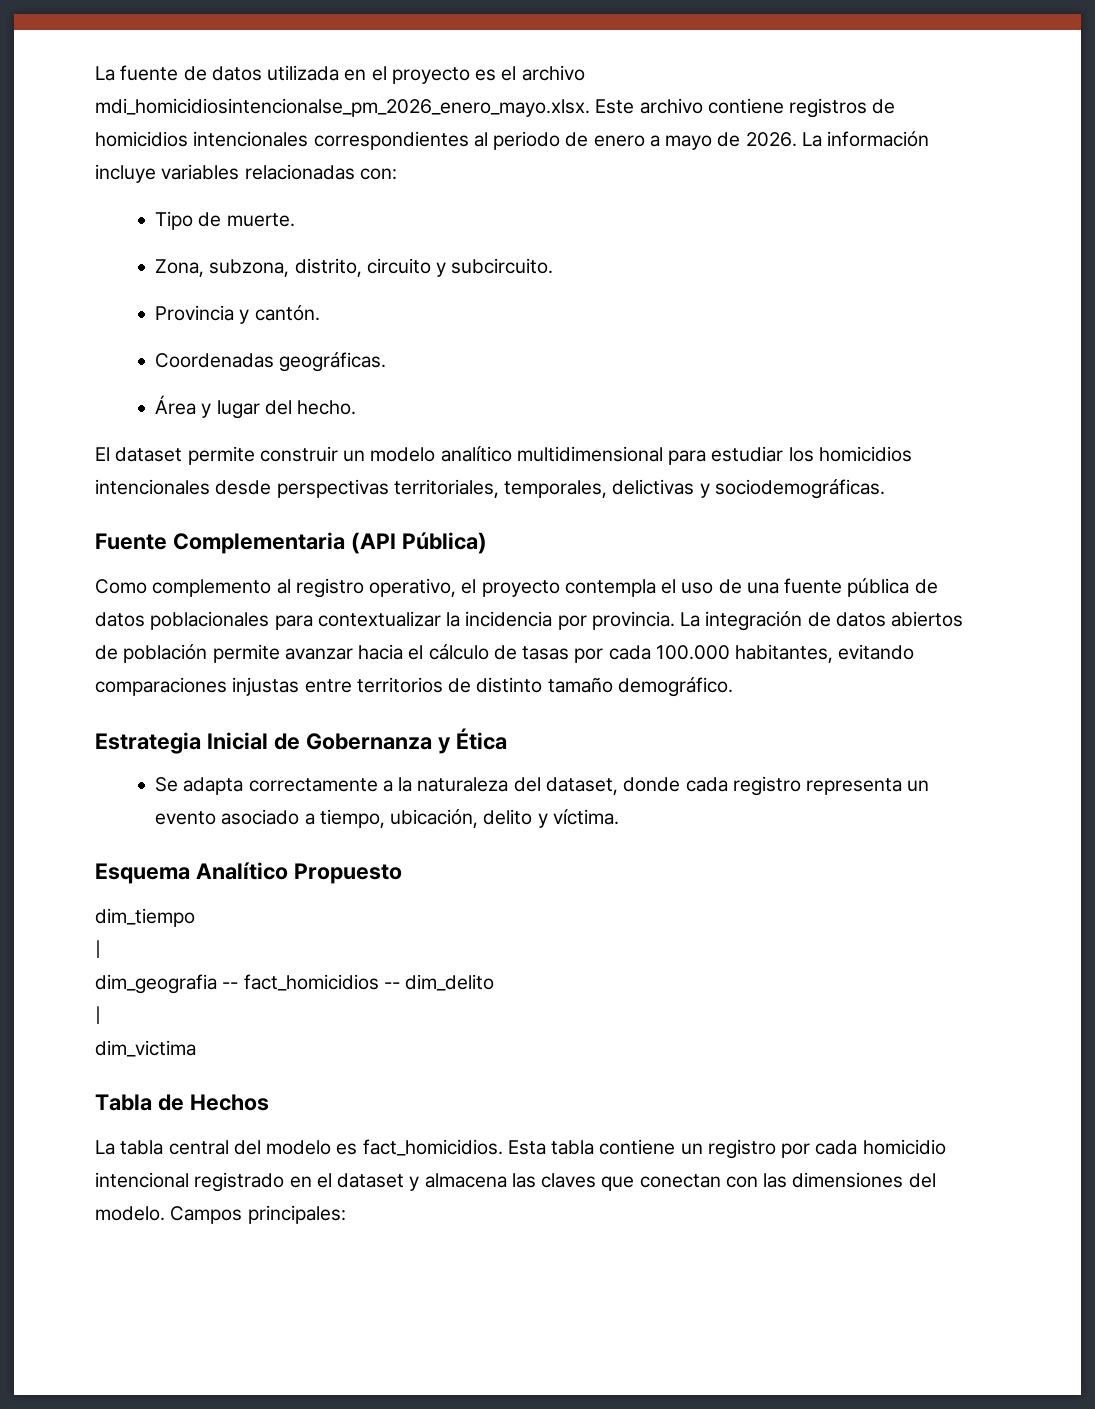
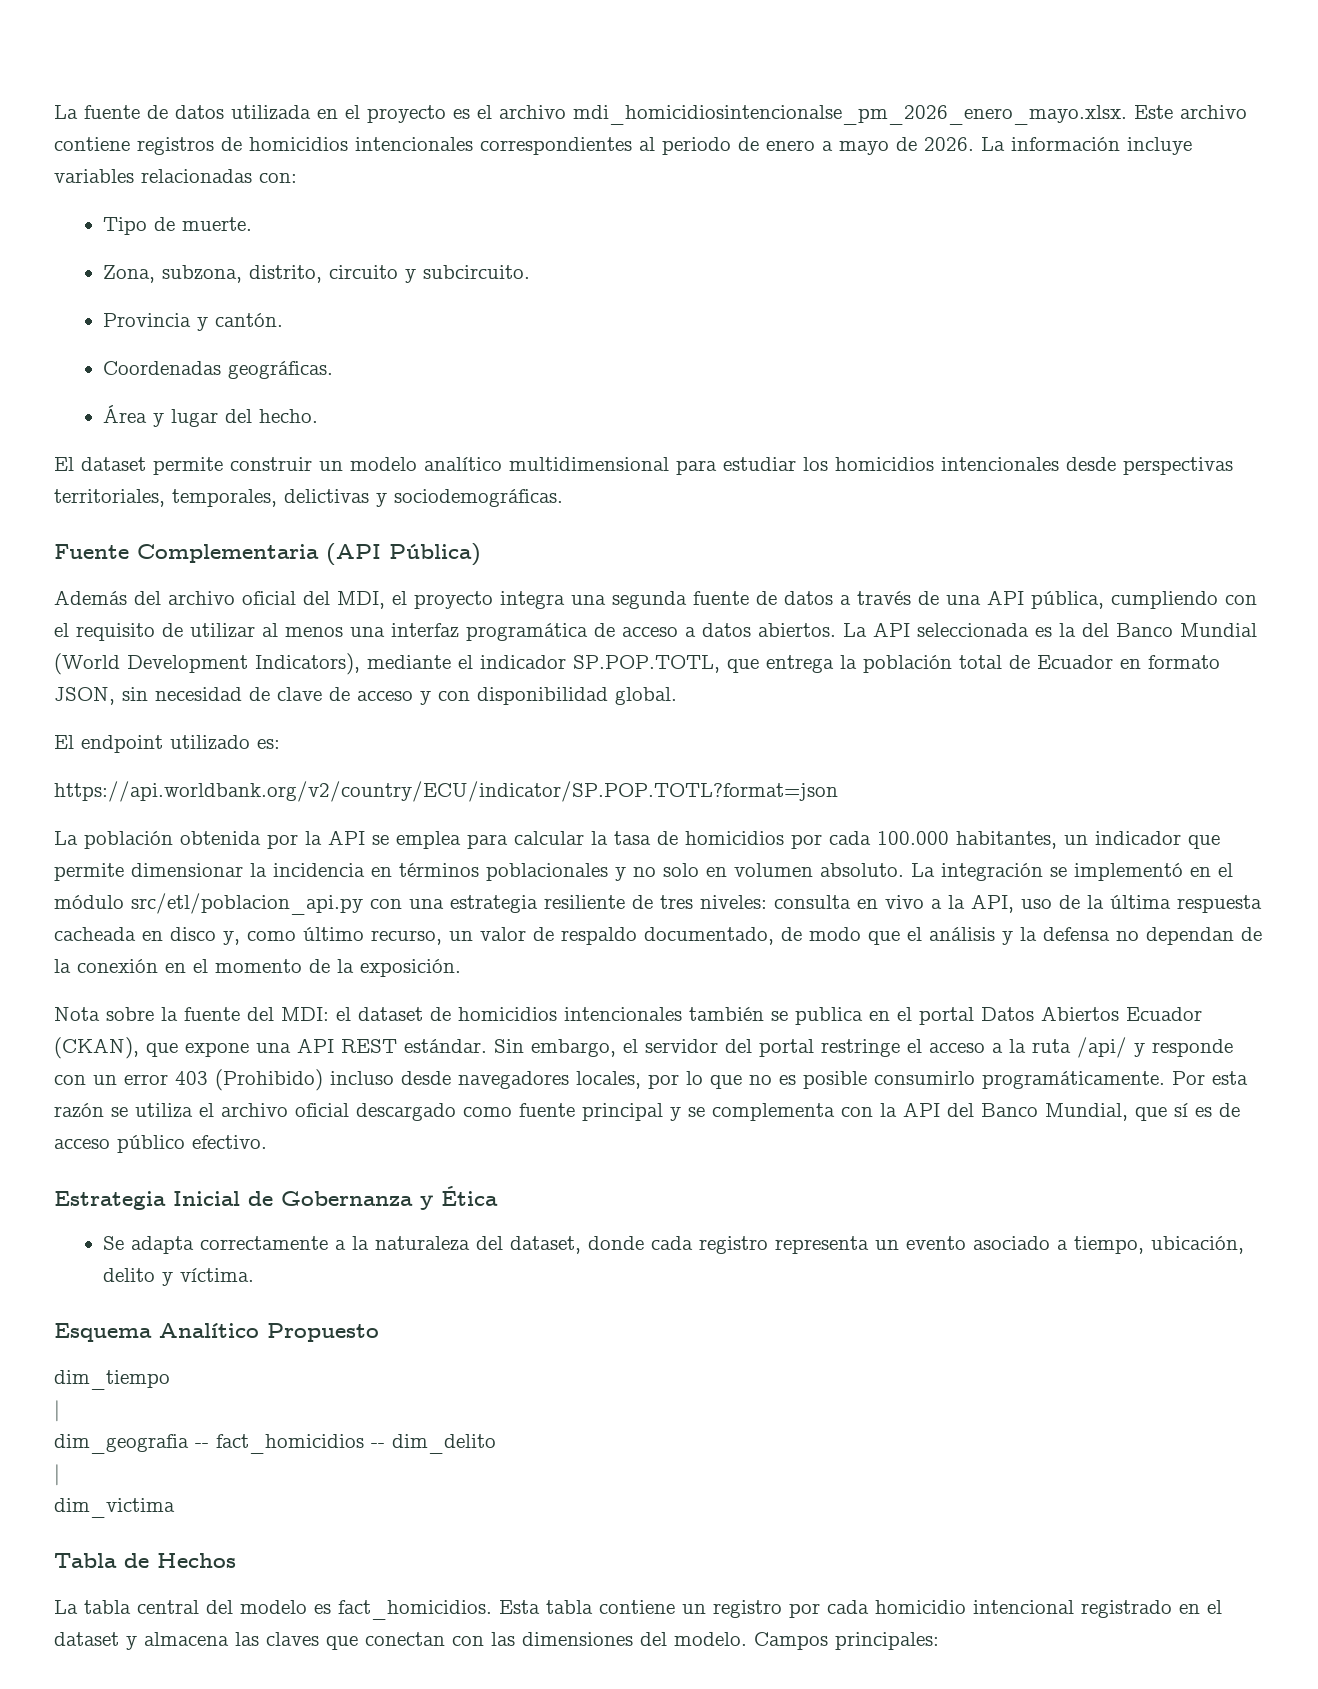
[95,578,938,598] [95,611,964,631] [95,644,915,663] [95,677,733,697] Como complemento al registro operativo, el proyecto contempla el uso de una fuente pública de datos poblacionales para contextualizar la incidencia por provincia. La integración de datos abiertos de población permite avanzar hacia el cálculo de tasas por cada 100.000 habitantes, evitando comparaciones injustas entre territorios de distinto tamaño demográfico. -> [54,590,1257,609] [54,622,1257,641] [54,653,1220,675] [54,687,677,705] [54,735,280,753] [54,781,838,802] [54,830,1220,849] [54,863,1233,881] [54,893,1262,915] [54,927,1262,945] [54,959,461,977] [54,1006,1202,1025] [54,1037,1233,1059] [54,1069,1248,1091] [54,1102,1240,1121] [54,1135,267,1153] Además del archivo oficial del MDI, el proyecto integra una segunda fuente de datos a través de una API pública, cumpliendo con el requisito de utilizar al menos una interfaz programática de acceso a datos abiertos. La API seleccionada es la del Banco Mundial (World Development Indicators), mediante el indicador SP.POP.TOTL, que entrega la población total de Ecuador en formato JSON, sin necesidad de clave de acceso y con disponibilidad global. // El endpoint utilizado es: // https://api.worldbank.org/v2/country/ECU/indicator/SP.POP.TOTL?format=json // La población obtenida por la API se emplea para calcular la tasa de homicidios por cada 100.000 habitantes, un indicador que permite dimensionar la incidencia en términos poblacionales y no solo en volumen absoluto. La integración se implementó en el módulo src/etl/poblacion_api.py con una estrategia resiliente de tres niveles: consulta en vivo a la API, uso de la última respuesta cacheada en disco y, como último recurso, un valor de respaldo documentado, de modo que el análisis y la defensa no dependan de la conexión en el momento de la exposición. // Nota sobre la fuente del MDI: el dataset de homicidios intencionales también se publica en el portal Datos Abiertos Ecuador (CKAN), que expone una API REST estándar. Sin embargo, el servidor del portal restringe el acceso a la ruta /api/ y responde con un error 403 (Prohibido) incluso desde navegadores locales, por lo que no es posible consumirlo programáticamente. Por esta razón se utiliza el archivo oficial descargado como fuente principal y se complementa con la API del Banco Mundial, que sí es de acceso público efectivo.

